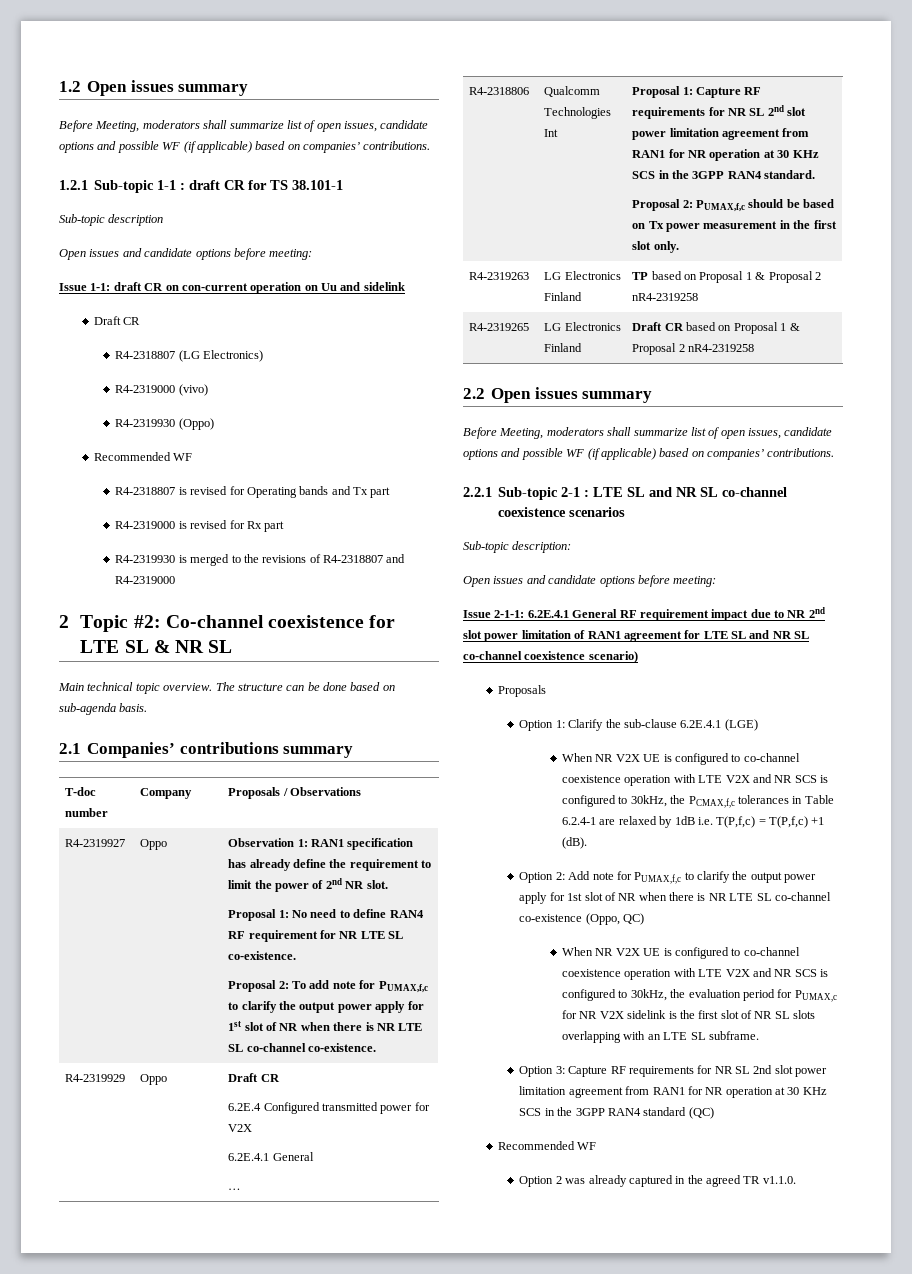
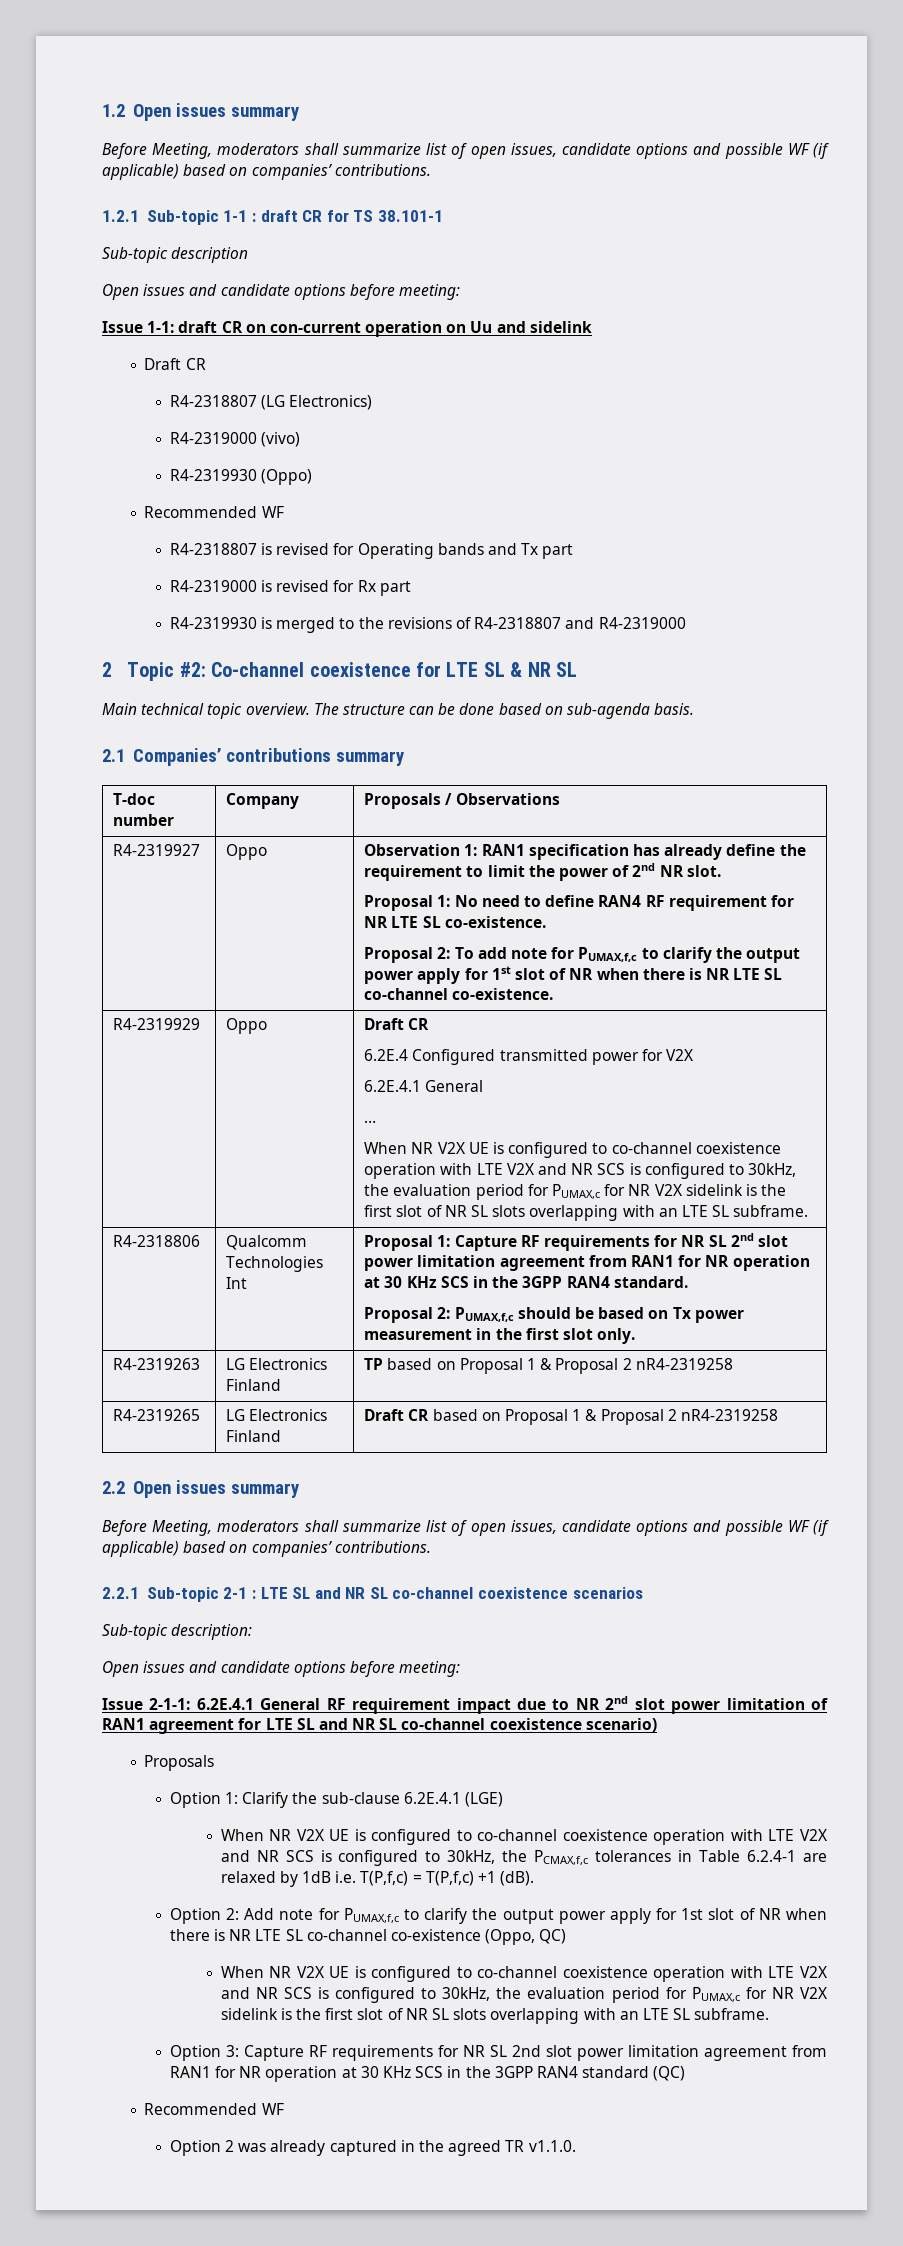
(242, 1189) none -> [364,1142,781,1158] [364,1163,797,1179] [364,1184,787,1200] [364,1205,809,1221] // When NR V2X UE is configured to co-channel coexistence operation with LTE V2X and NR SCS is configured to 30kHz, the evaluation period for PUMAX,c for NR V2X sidelink is the first slot of NR SL slots overlapping with an LTE SL subframe.

